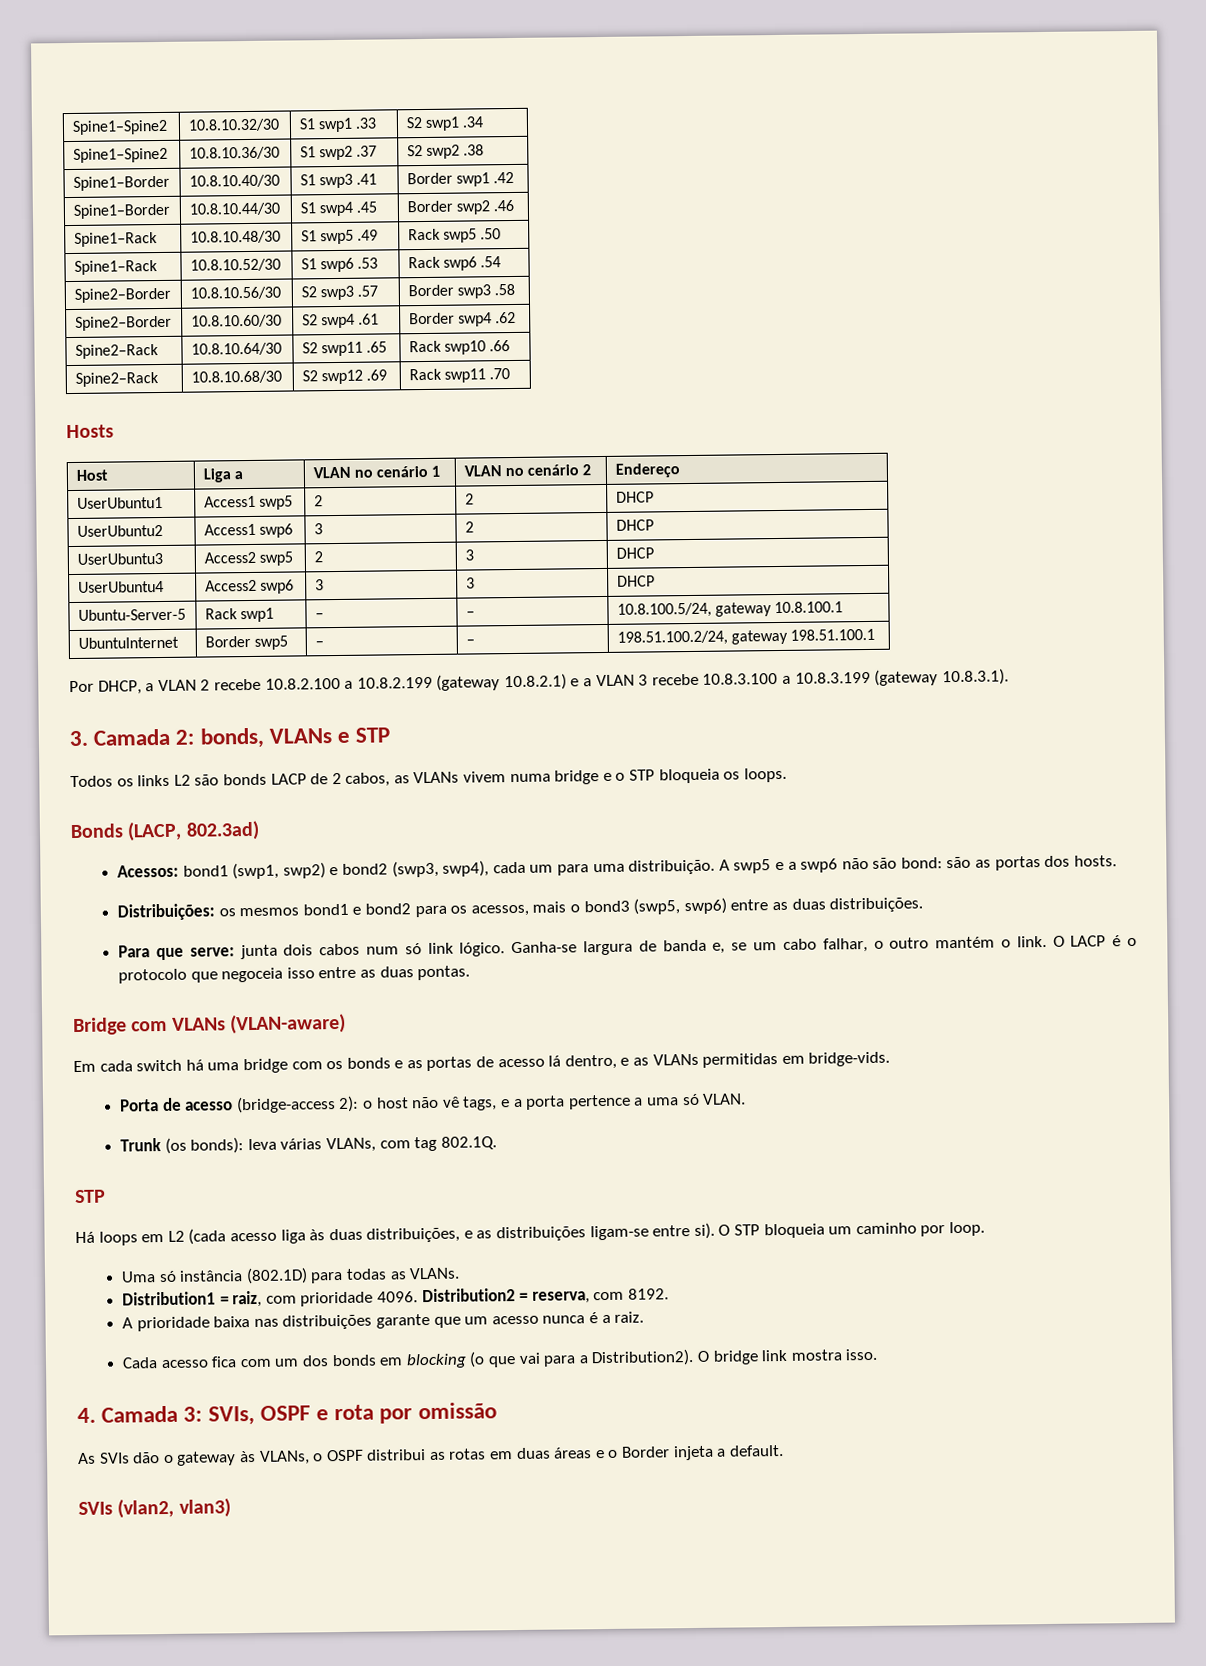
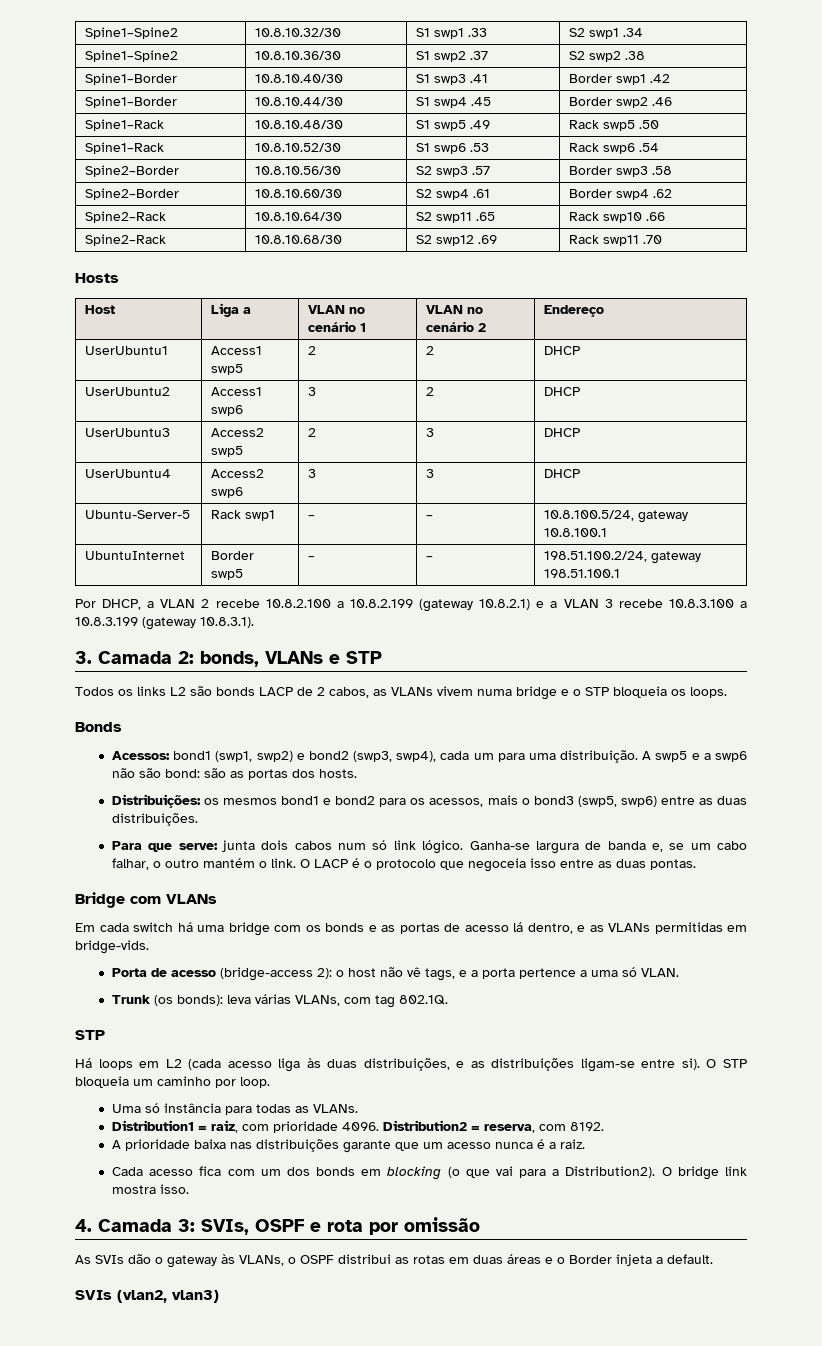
[127,820,260,842] (LACP, 802.3ad) -> (122, 727) none
[229,1013,346,1035] (VLAN-aware) -> (217, 899) none
[245,1267,308,1285] (802.1D) -> (221, 1108) none

